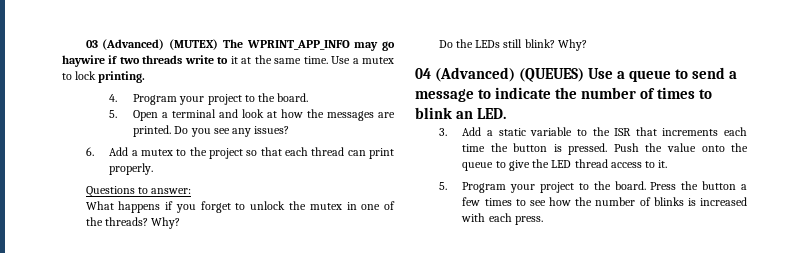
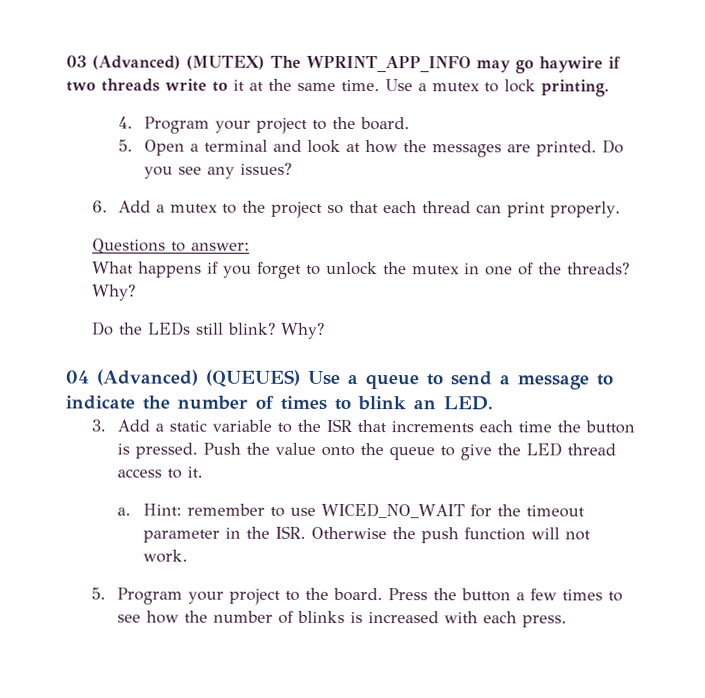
(668, 164) none -> [117,502,586,519] [143,525,592,544] [143,549,189,563] // a. Hint: remember to use WICED_NO_WAIT for the timeout parameter in the ISR. Otherwise the push function will not work.

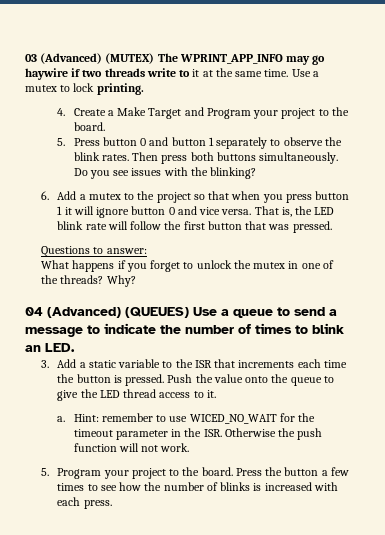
(134, 122) none -> [73,107,204,119] Create a Make Target and
[144,139,625,158] [144,162,293,179] Open a terminal and look at how the messages are printed. Do you see any issues? -> [73,137,342,149] [73,152,339,164] [73,167,257,179] Press button 0 and button 1 separately to observe the blink rates. Then press both buttons simultaneously. Do you see issues with the blinking?
[383,201,622,218] each thread can print properly. -> [231,191,350,203] [57,206,335,218] [57,221,332,233] when you press button 1 it will ignore button 0 and vice versa. That is, the LED blink rate will follow the first button that was pressed.
[92,321,326,339] // Do the LEDs still blink? Why? -> (136, 281) none

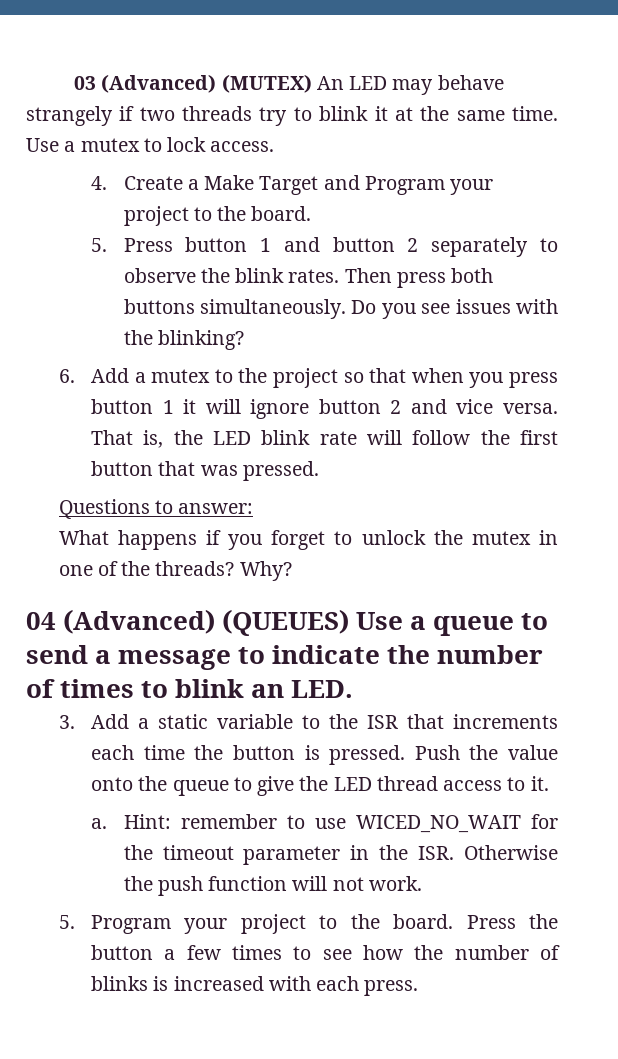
[157,53,326,65] [25,68,191,80] The WPRINT_APP_INFO may go haywire if two threads write to -> [316,75,504,95] [26,106,369,126] An LED may behave strangely if two threads try to blink
[96,83,144,95] printing. -> [210,141,275,152] access.
[140,138,147,146] 0 -> [260,238,272,252] 1
[208,137,214,146] 1 -> [407,238,419,252] 2
[168,207,175,215] 0 -> [390,400,402,414] 2

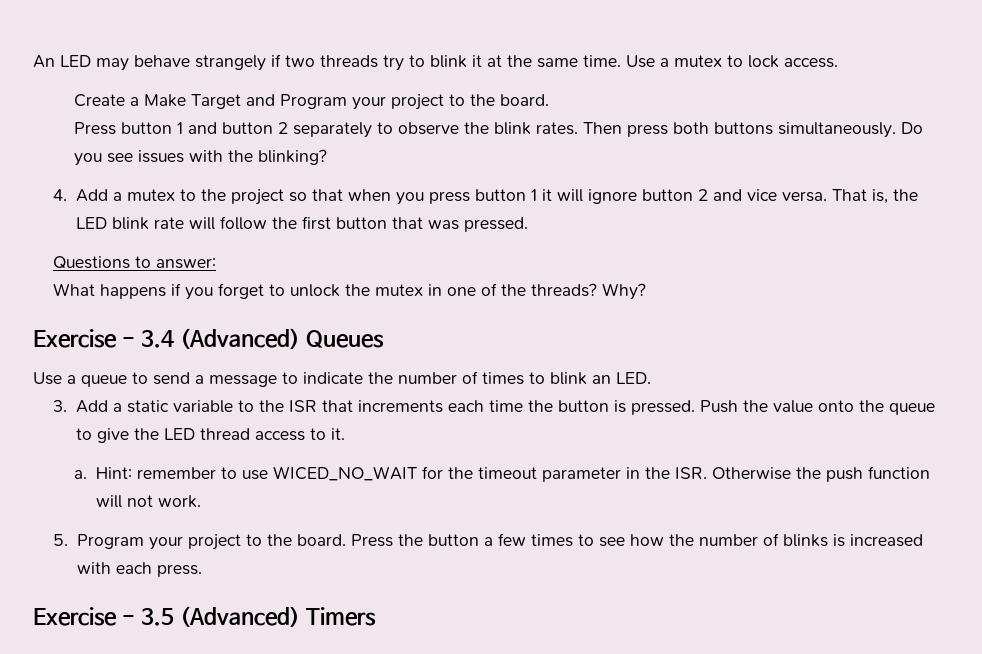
[74,74,312,93] 03 (Advanced) (MUTEX) -> (33, 61) none
[91,176,108,190] 4. -> (838, 63) none
[91,238,108,252] 5. -> (549, 100) none
[58,369,75,383] 6. -> [53,189,68,201] 4.
[26,609,350,636] 04 (Advanced) (QUEUES) -> [33,328,384,349] Exercise - 3.4 (Advanced) Queues //
(419, 988) none -> [33,606,376,627] // Exercise - 3.5 (Advanced) Timers

